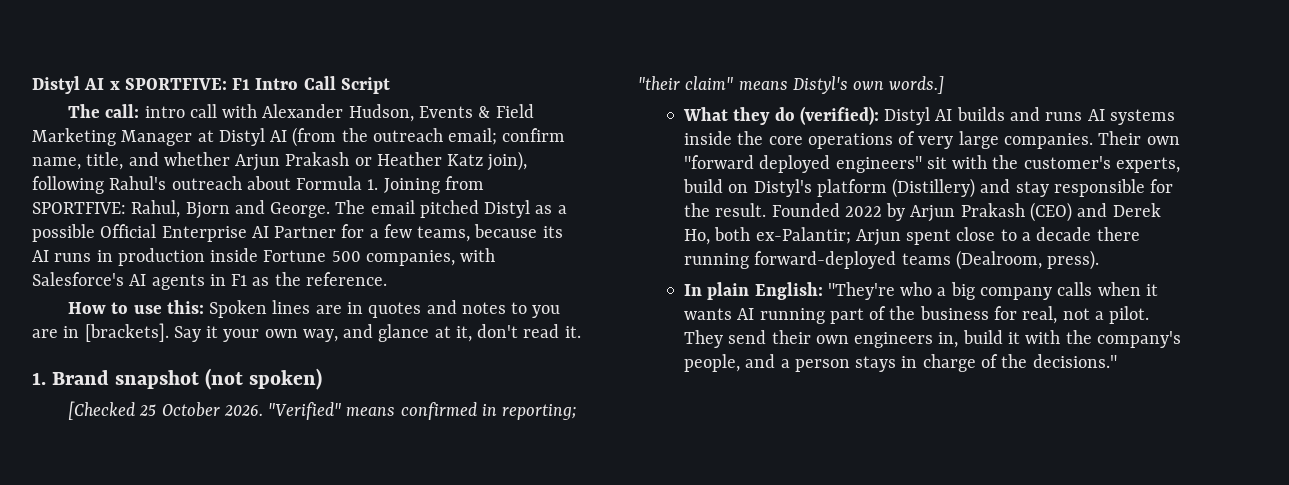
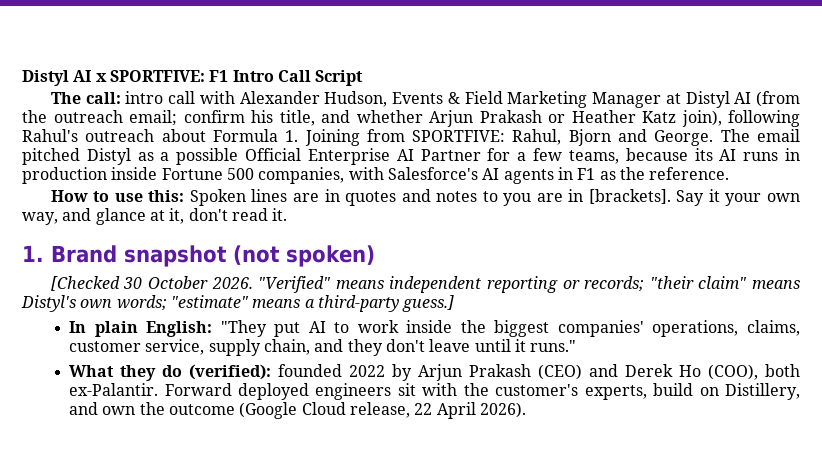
[32,157,81,170] name, -> [251,110,273,123] his
[139,404,157,416] 25 -> [123,277,143,289] 30
[400,402,578,420] confirmed in reporting; -> [389,276,645,293] independent reporting or records;
[889,76,945,94] [683,106,1175,125] [684,131,1180,149] [684,155,922,173] words.] // What they do (verified): Distyl AI builds and runs AI systems inside the core operations of very large companies. Their own "forward deployed engineers" -> [116,295,455,312] [69,320,800,337] [69,339,577,356] [69,364,801,381] [69,383,392,400] words; "estimate" means a third-party guess.] // In plain English: "They put AI to work inside the biggest companies' operations, claims, customer service, supply chain, and they don't leave until it runs." // What they do (verified): founded 2022 by Arjun Prakash (CEO) and Derek Ho (COO), both ex-Palantir. Forward deployed engineers
[753,178,1174,198] [684,202,1161,222] [684,227,1140,246] [684,250,1100,270] [684,282,1158,300] [684,306,1150,324] [684,330,1181,348] [684,354,1117,372] Distyl's platform (Distillery) and stay responsible for the result. Founded 2022 by Arjun Prakash (CEO) and Derek Ho, both ex-Palantir; Arjun spent close to a decade there running forward-deployed teams (Dealroom, press). // In plain English: "They're who a big company calls when it wants AI running part of the business for real, not a pilot. They send their own engineers in, build it with the company's people, and a person stays in charge of the decisions." -> [724,383,800,400] [69,402,527,419] Distillery, and own the outcome (Google Cloud release, 22 April 2026).

